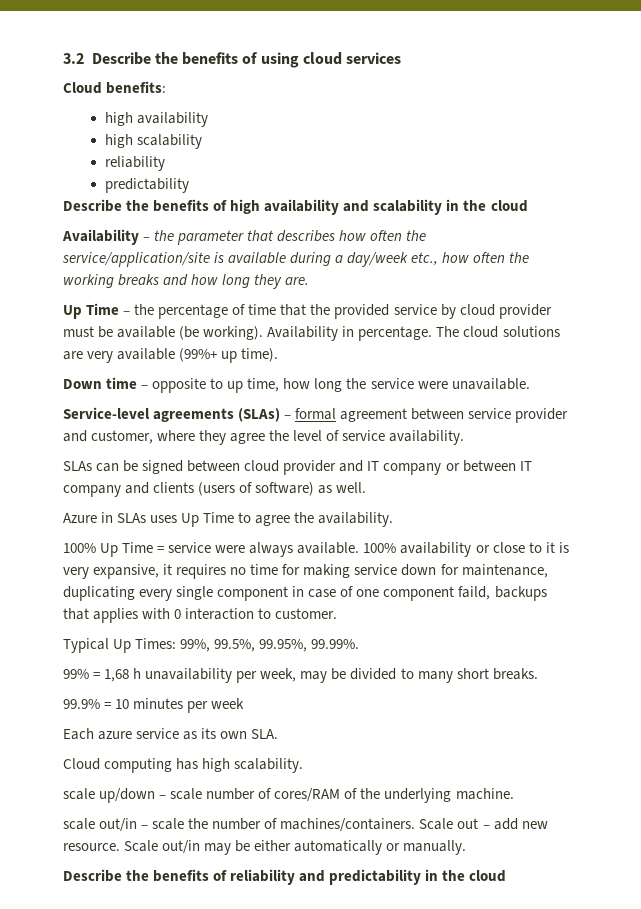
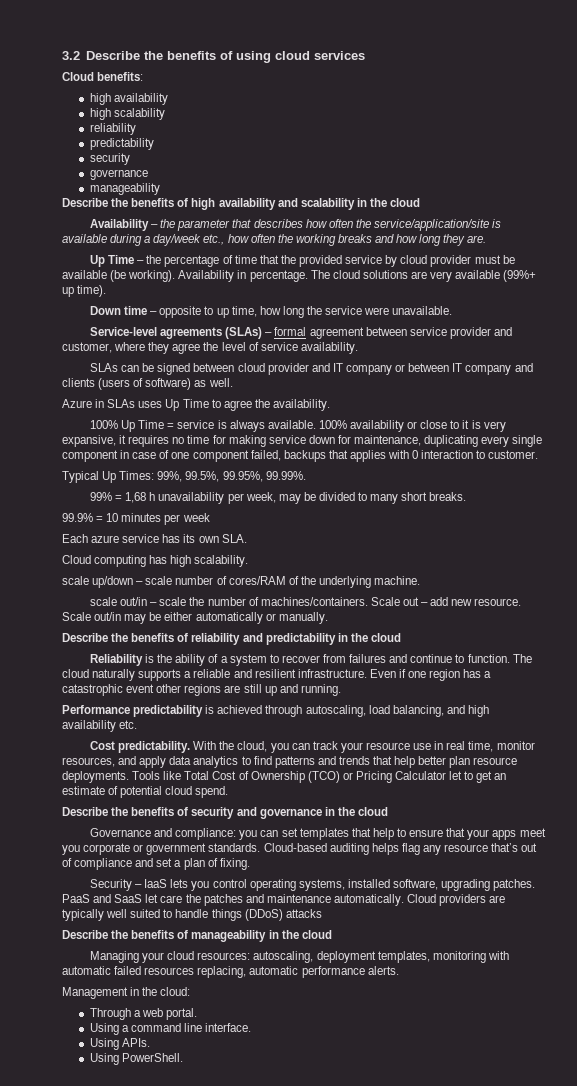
(189, 185) none -> [89,153,130,165] [89,169,148,180] [89,183,160,195] // security // governance // manageability
[215,545,246,553] were -> [217,420,227,429] is
[458,586,491,600] faild, -> [250,450,281,461] failed,
[183,731,198,740] as -> [162,534,181,543] has
(507, 876) none -> [90,654,532,666] [62,669,492,681] [62,684,341,696] [62,705,489,717] [62,720,138,732] [90,741,535,753] [62,756,518,768] [62,771,507,783] [62,786,229,798] [62,807,388,819] [90,828,546,840] [62,843,538,855] [62,858,250,870] [90,879,536,891] [62,894,506,906] [62,909,322,921] [62,930,332,942] [90,951,509,963] [62,966,399,978] [62,987,191,999] [89,1008,197,1020] [89,1023,251,1035] [89,1038,150,1050] [89,1053,183,1065] // Reliability is the ability of a system to recover from failures and continue to function. The cloud naturally supports a reliable and resilient infrastructure. Even if one region has a catastrophic event other regions are still up and running. // Performance predictability is achieved through autoscaling, load balancing, and high availability etc. // Cost predictability. With the cloud, you can track your resource use in real time, monitor resources, and apply data analytics to find patterns and trends that help better plan resource deployments. Tools like Total Cost of Ownership (TCO) or Pricing Calculator let to get an estimate of potential cloud spend. // Describe the benefits of security and governance in the cloud // Governance and compliance: you can set templates that help to ensure that your apps meet you corporate or government standards. Cloud-based auditing helps flag any resource that’s out of compliance and set a plan of fixing. // Security – IaaS lets you control operating systems, installed software, upgrading patches. PaaS and SaaS let care the patches and maintenance automatically. Cloud providers are typically well suited to handle things (DDoS) attacks // Describe the benefits of manageability in the cloud // Managing your cloud resources: autoscaling, deployment templates, monitoring with automatic failed resources replacing, automatic performance alerts. // Management in the cloud: // Through a web portal. // Using a command line interface. // Using APIs. // Using PowerShell.

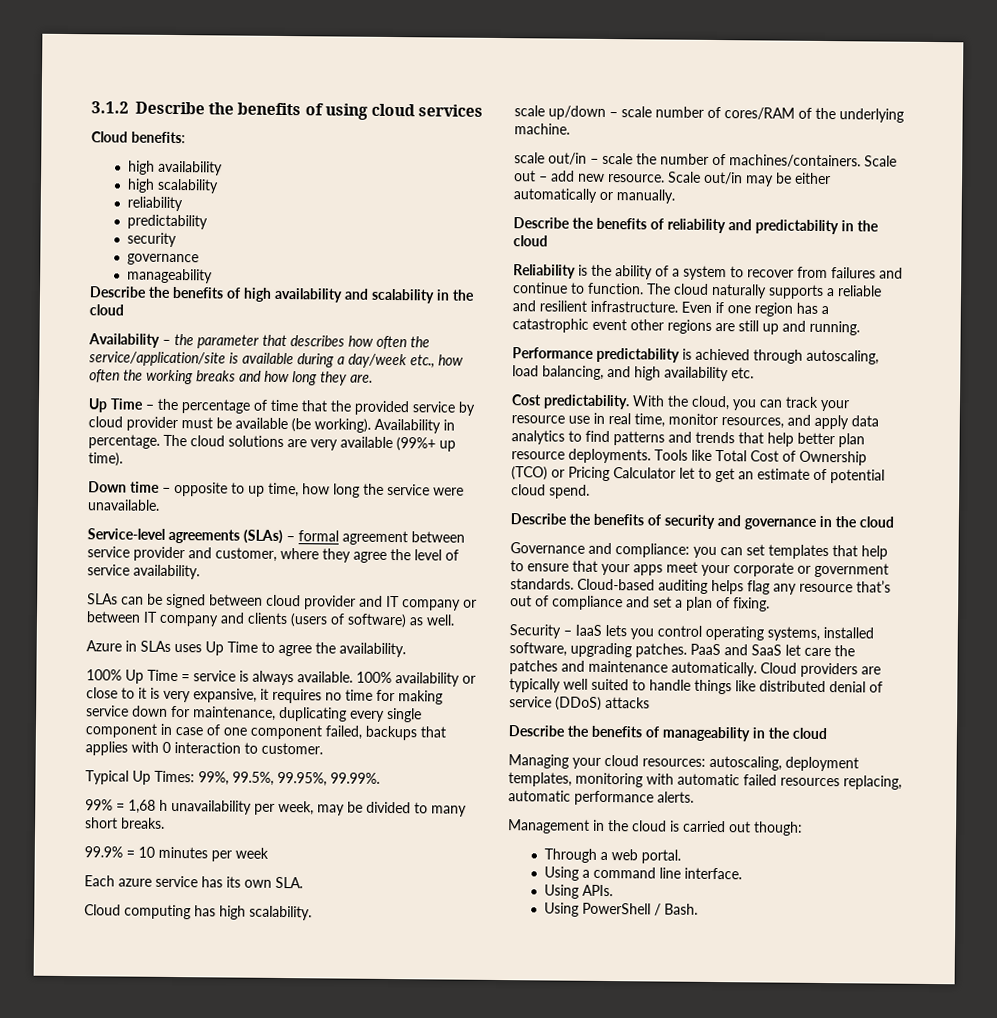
[62,51,80,60] 3.2 -> [91,101,129,114] 3.1.2
[62,845,80,855] you -> [701,564,730,577] your
(242, 915) none -> [735,680,883,693] [509,696,552,708] like distributed denial of service
[160,987,191,996] cloud: -> [632,820,803,836] cloud is carried out though:
[121,1053,183,1062] PowerShell. -> [581,902,698,916] PowerShell / Bash.

